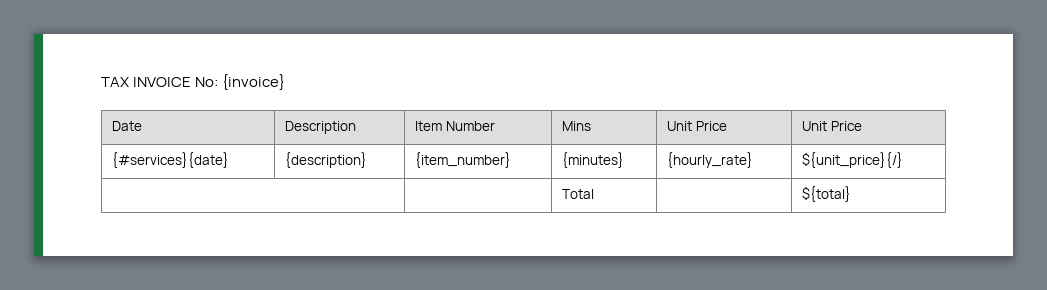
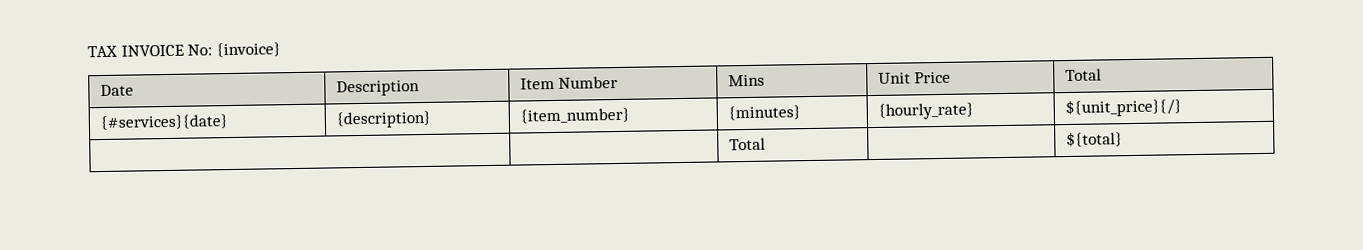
[802,121,863,131] Unit Price -> [1064,68,1102,82] Total

